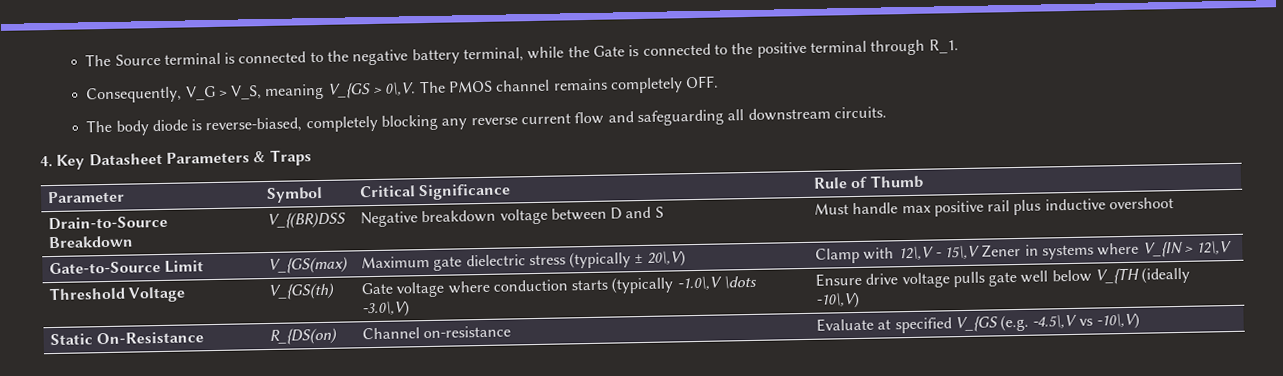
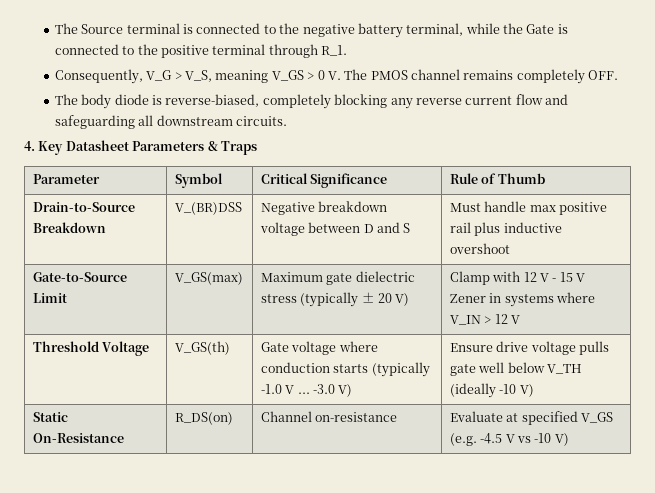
[326,81,417,99] V_{GS > 0\,V. -> [271,70,341,81] V_GS > 0 V.
[266,211,346,230] V_{(BR)DSS -> [174,202,242,215] V_(BR)DSS
[267,256,348,274] V_{GS(max) -> [174,272,243,285] V_GS(max)
[646,250,686,267] 20\,V) -> [378,293,410,306] 20 V)
[897,239,1233,261] 12\,V - 15\,V Zener in systems where V_{IN > 12\,V -> [523,272,586,282] [449,292,596,307] [449,314,521,325] 12 V - 15 V Zener in systems where V_IN > 12 V
[267,282,335,300] V_{GS(th) -> [174,341,230,355] V_GS(th)
[676,274,758,291] [361,300,410,318] -1.0\,V \dots -3.0\,V) -> [260,384,353,397] -1.0 V ... -3.0 V)
[1095,266,1191,285] [814,291,860,309] V_{TH (ideally -10\,V) -> [547,364,583,374] [449,383,534,398] V_TH (ideally -10 V)
[268,327,337,345] R_{DS(on) -> [174,412,233,425] R_DS(on)
[954,312,1141,333] V_{GS (e.g. -4.5\,V vs -10\,V) -> [581,412,614,423] [449,433,569,446] V_GS (e.g. -4.5 V vs -10 V)

